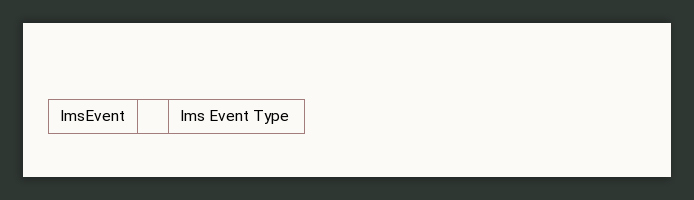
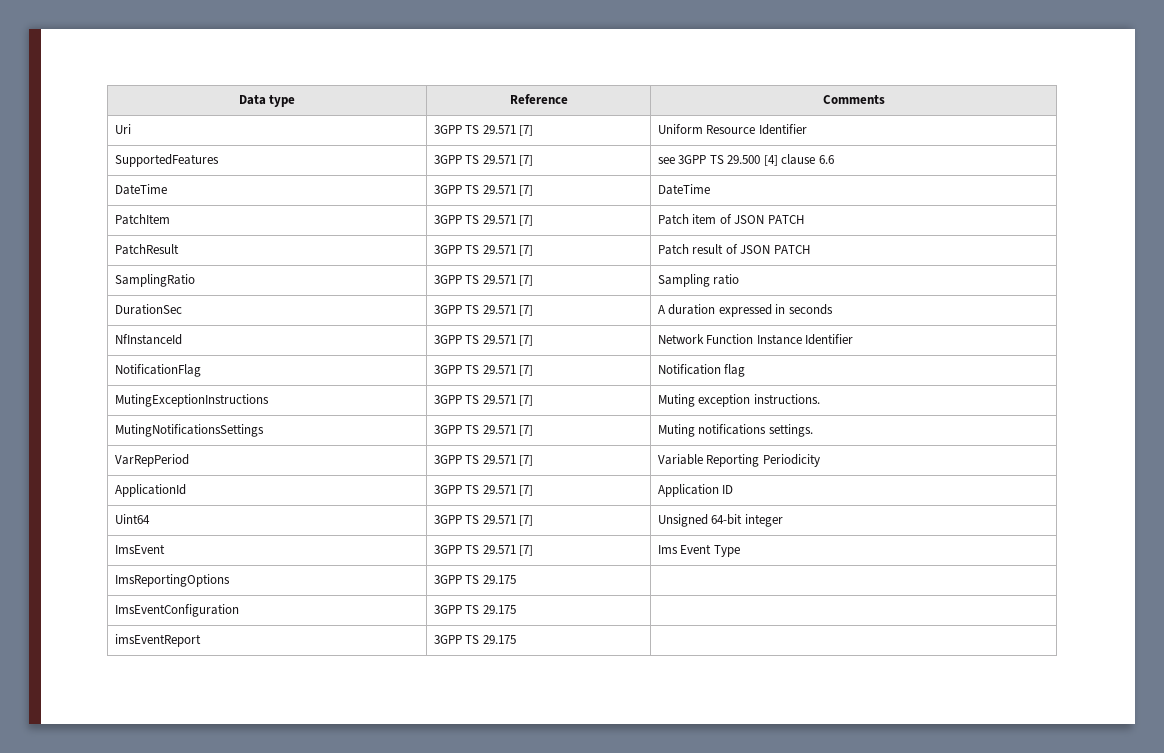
[59,110,125,121] [179,110,289,124] ImsEvent | | Ims Event Type -> [238,95,296,107] [509,94,568,104] [822,95,885,104] [114,124,131,134] [433,125,534,136] [657,124,807,135] [114,154,219,167] [433,155,534,166] [657,154,834,166] [114,184,167,195] [433,185,534,196] [657,184,710,195] [114,214,170,225] [433,215,534,226] [657,214,804,225] [114,244,179,255] [433,245,534,256] [657,244,810,255] [114,274,195,287] [433,275,534,286] [657,274,740,287] [114,304,182,315] [433,305,534,316] [657,304,833,317] [114,334,182,345] [433,335,534,346] [657,334,854,345] [114,364,201,377] [433,365,534,376] [657,364,746,377] [114,394,269,407] [433,395,534,406] [657,394,820,407] [114,424,264,437] [433,425,534,436] [657,424,813,437] [114,454,189,467] [433,455,534,466] [657,454,820,467] [114,484,186,497] [433,485,534,496] [657,484,734,497] [114,514,150,524] [433,515,534,526] [657,514,783,527] [114,544,165,554] [433,545,534,556] [657,544,740,557] [114,574,230,587] [433,575,516,584] [114,604,239,617] [433,605,516,614] [114,634,201,647] [433,635,516,644] Data type | Reference | Comments // Uri | 3GPP TS 29.571 [7] | Uniform Resource Identifier // SupportedFeatures | 3GPP TS 29.571 [7] | see 3GPP TS 29.500 [4] clause 6.6 // DateTime | 3GPP TS 29.571 [7] | DateTime // PatchItem | 3GPP TS 29.571 [7] | Patch item of JSON PATCH // PatchResult | 3GPP TS 29.571 [7] | Patch result of JSON PATCH // SamplingRatio | 3GPP TS 29.571 [7] | Sampling ratio // DurationSec | 3GPP TS 29.571 [7] | A duration expressed in seconds // NfInstanceId | 3GPP TS 29.571 [7] | Network Function Instance Identifier // NotificationFlag | 3GPP TS 29.571 [7] | Notification flag // MutingExceptionInstructions | 3GPP TS 29.571 [7] | Muting exception instructions. // MutingNotificationsSettings | 3GPP TS 29.571 [7] | Muting notifications settings. // VarRepPeriod | 3GPP TS 29.571 [7] | Variable Reporting Periodicity // ApplicationId | 3GPP TS 29.571 [7] | Application ID // Uint64 | 3GPP TS 29.571 [7] | Unsigned 64-bit integer // ImsEvent | 3GPP TS 29.571 [7] | Ims Event Type // ImsReportingOptions | 3GPP TS 29.175 | // ImsEventConfiguration | 3GPP TS 29.175 | // imsEventReport | 3GPP TS 29.175 |

